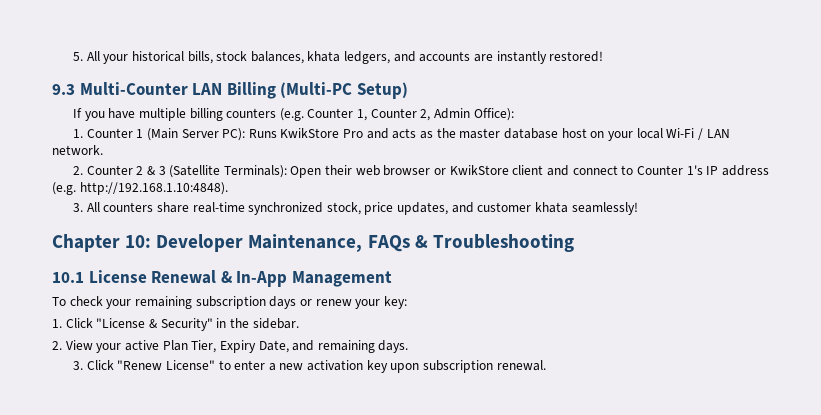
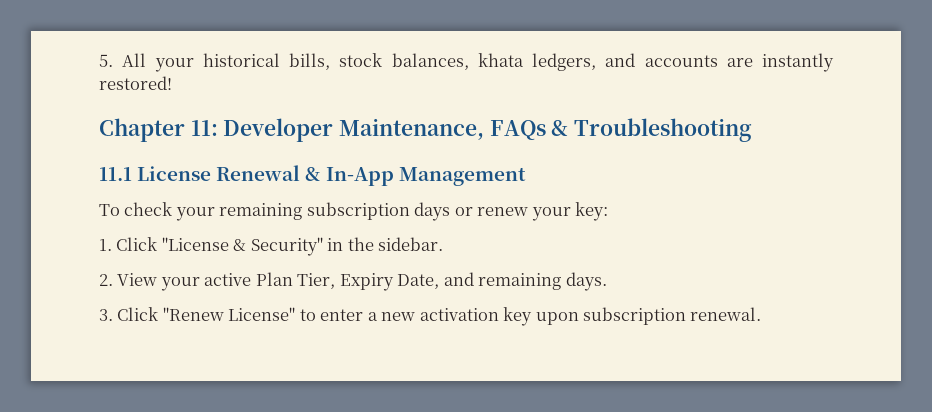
[52,82,408,99] [72,108,514,121] [72,128,730,141] [52,145,103,155] [72,165,769,178] [52,182,228,195] [72,202,638,215] // 9.3 Multi-Counter LAN Billing (Multi-PC Setup) // If you have multiple billing counters (e.g. Counter 1, Counter 2, Admin Office): // 1. Counter 1 (Main Server PC): Runs KwikStore Pro and acts as the master database host on your local Wi-Fi / LAN network. // 2. Counter 2 & 3 (Satellite Terminals): Open their web browser or KwikStore client and connect to Counter 1's IP address (e.g. http://192.168.1.10:4848). // 3. All counters share real-time synchronized stock, price updates, and customer khata seamlessly! -> (172, 83) none
[125,235,152,248] 10: -> [190,120,218,136] 11:
[52,272,84,283] 10.1 -> [99,167,132,181] 11.1

